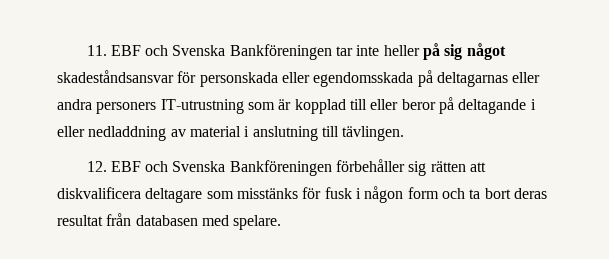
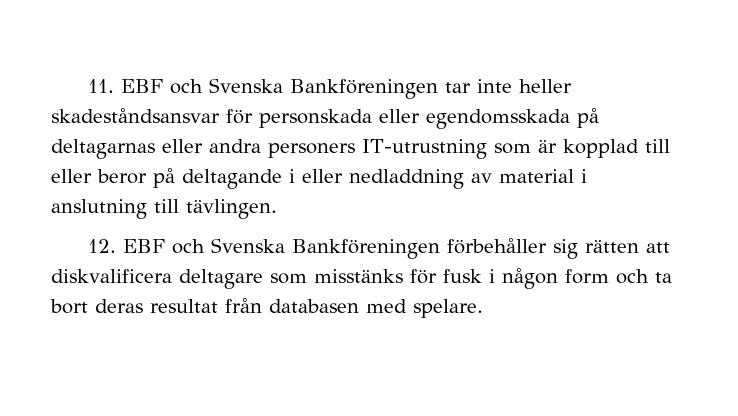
[423,43,506,60] på sig något -> (572, 86) none

